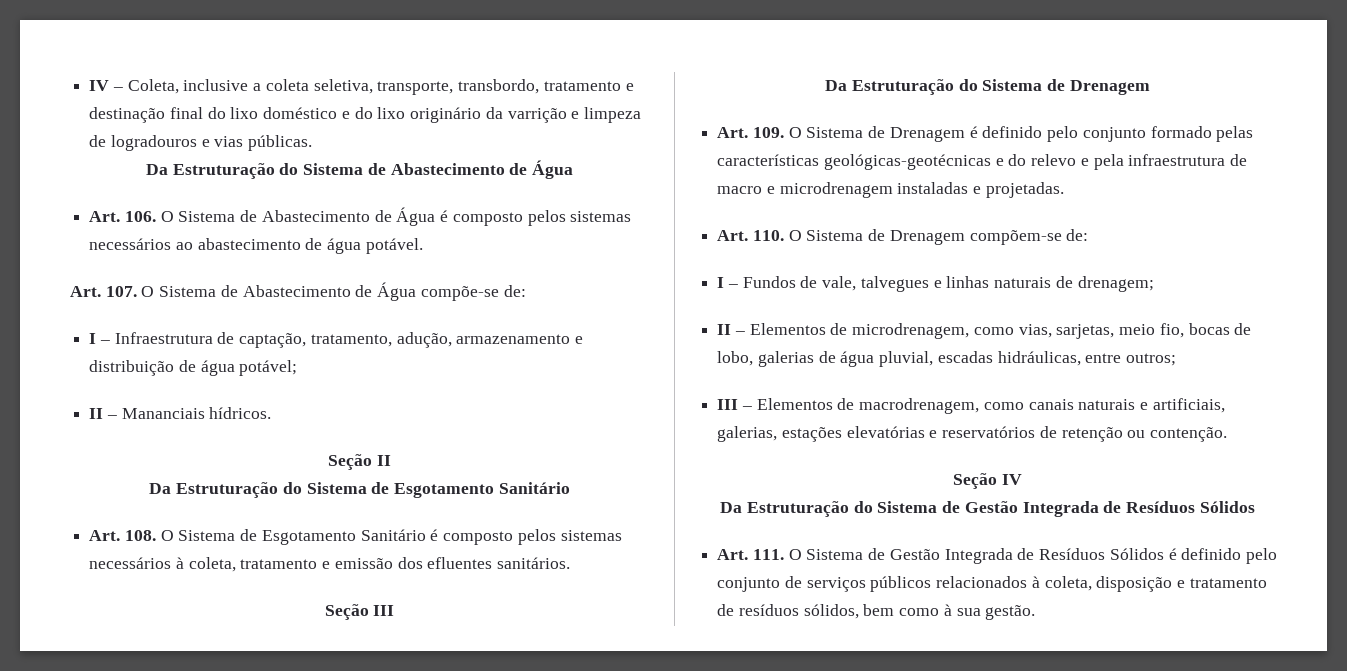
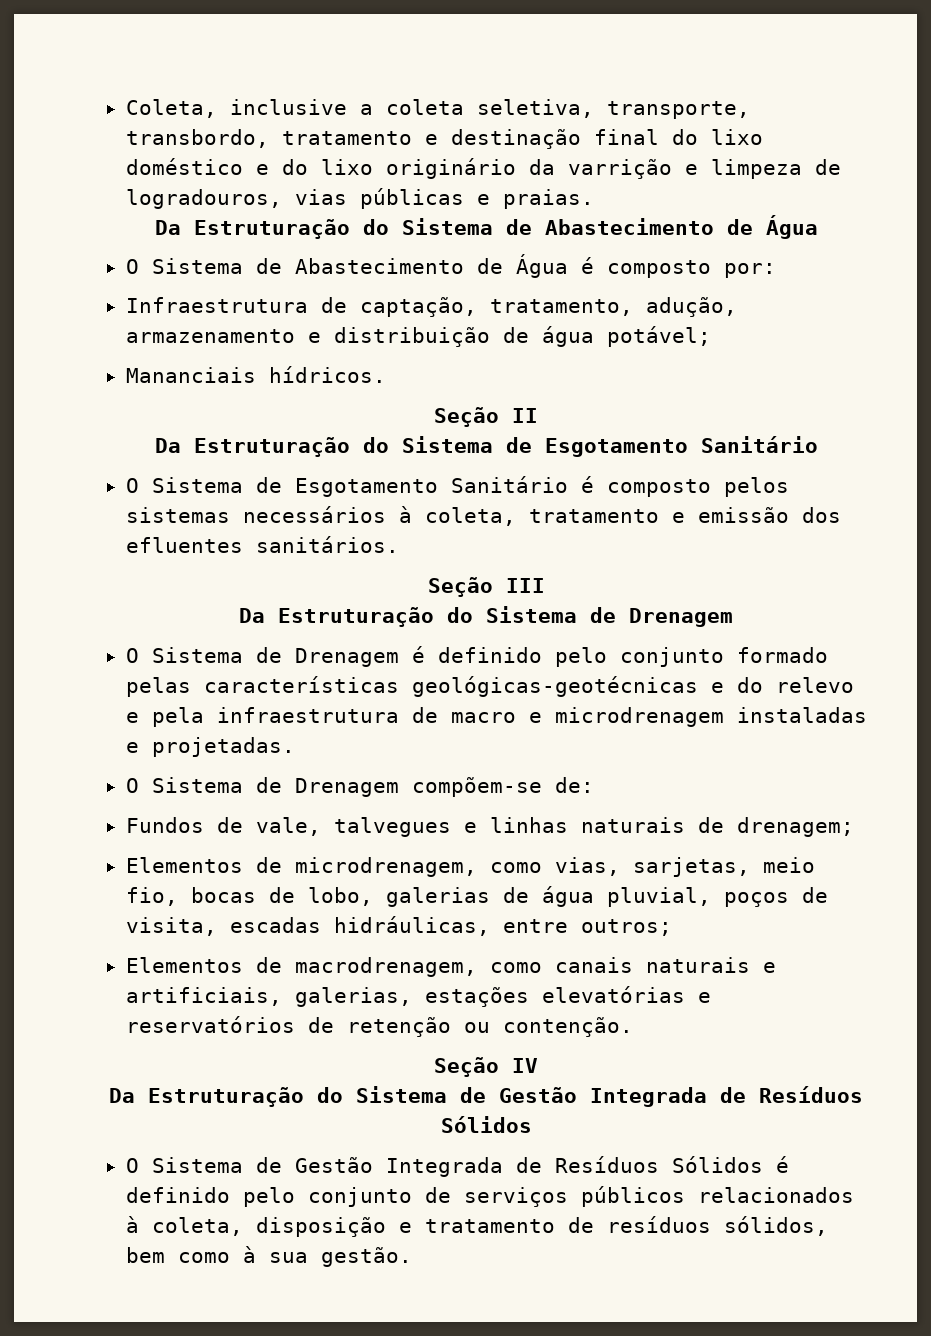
[89,80,123,91] IV – -> (125, 108) none
[110,135,313,151] logradouros e vias públicas. -> [125,188,594,209] logradouros, vias públicas e praias.
[89,211,156,222] Art. 106. -> (818, 227) none
[527,210,632,226] [89,238,423,254] [70,282,526,301] [89,333,110,344] pelos sistemas necessários ao abastecimento de água potável. // Art. 107. O Sistema de Abastecimento de Água compõe-se de: // I – -> [723,263,776,278] por: //
[89,408,117,419] II – -> (711, 336) none
[89,530,156,541] Art. 108. -> (818, 444) none
[717,127,784,138] Art. 109. -> (733, 617) none
[717,230,784,241] Art. 110. -> (295, 747) none
[717,277,738,288] I – -> (594, 785) none
[717,324,745,335] II – -> (854, 827) none
(934, 359) none -> [723,887,828,907] [125,917,217,936] poços de visita,
[717,399,752,410] III – -> (672, 927) none
[717,549,784,560] Art. 111. -> (532, 1124) none

